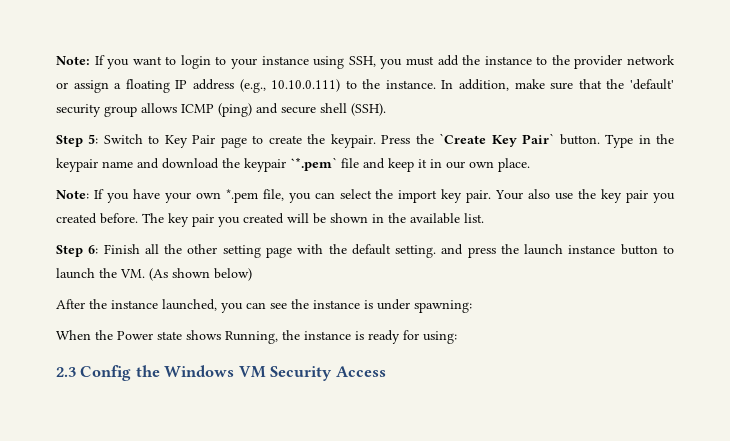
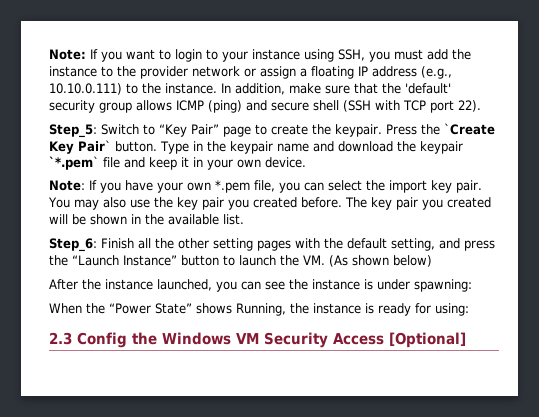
[351,103,386,116] [56,134,216,148] (SSH). // Step 5: Switch to Key Pair -> [343,100,481,113] [49,124,219,138] (SSH with TCP port 22). // Step_5: Switch to “Key Pair”
[446,158,530,172] our own place. -> [207,157,306,170] your own device.
[495,190,524,200] Your -> [48,197,99,210] You may
[56,245,99,257] Step 6: -> [49,238,97,252] Step_6:
[265,247,292,258] page -> [257,240,291,251] pages
[395,245,437,258] setting. -> [391,238,435,251] setting,
[524,244,616,255] launch instance -> [72,255,177,266] “Launch Instance”
[117,331,182,340] Power state -> [109,303,192,314] “Power State”
(386, 371) none -> [389,332,466,348] [Optional]

